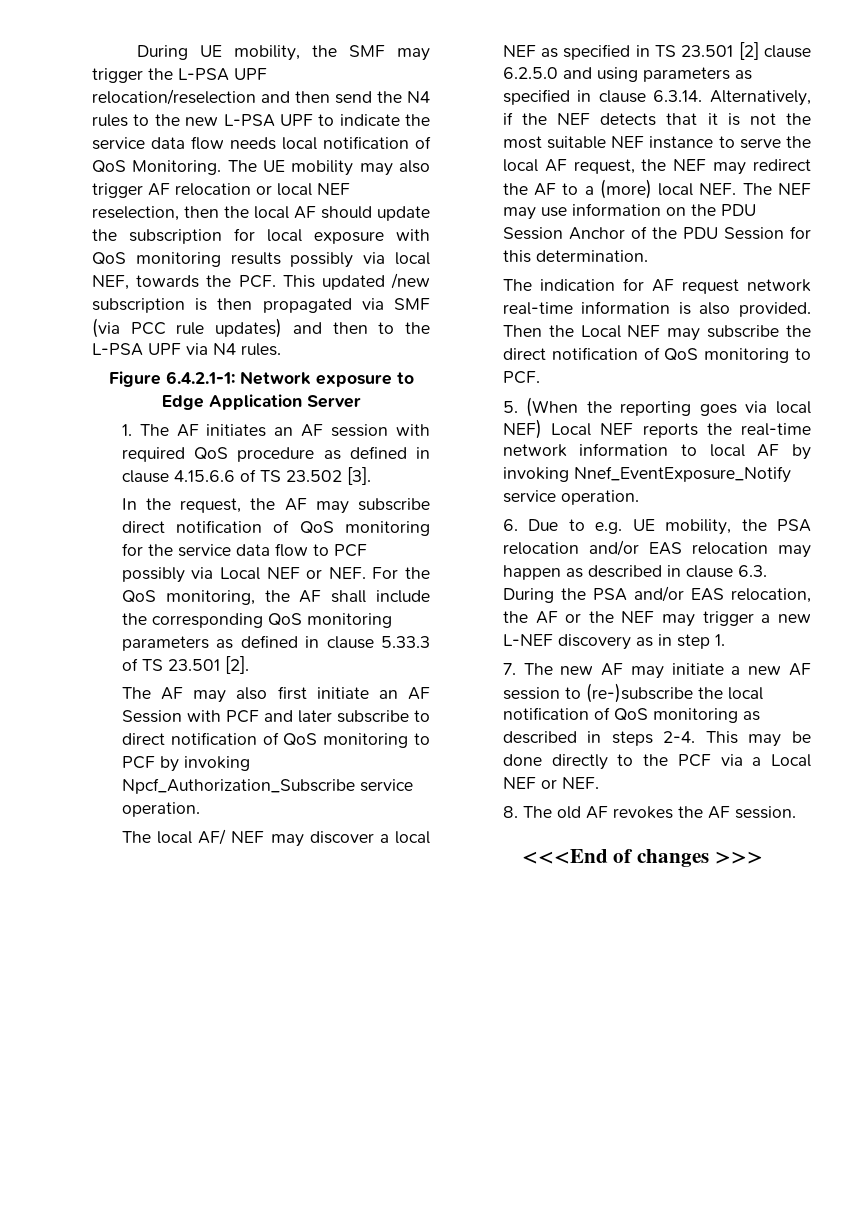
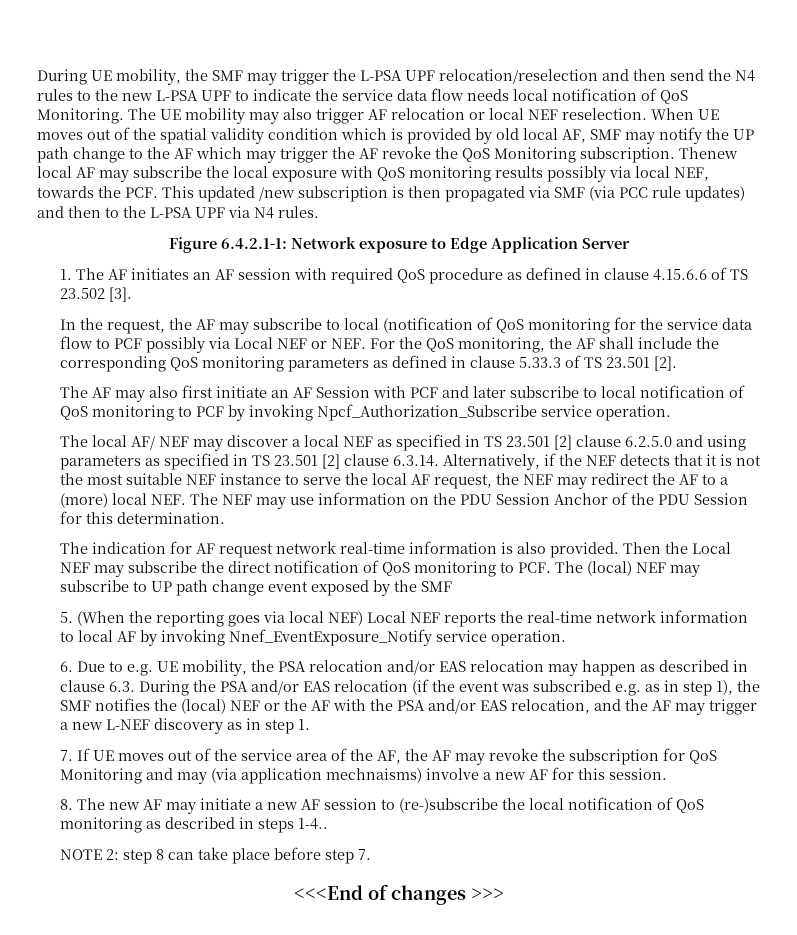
[92,206,430,221] [92,228,255,244] reselection, then the local AF should update the subscription for -> [562,108,719,120] [37,127,754,144] [37,146,738,163] [37,166,229,182] reselection. When UE moves out of the spatial validity condition which is provided by old local AF, SMF may notify the UP path change to the AF which may trigger the AF revoke the QoS Monitoring subscription. Thenew local AF may subscribe the
[121,520,263,533] direct notification -> [325,317,473,333] to local (notification
[121,733,165,745] direct -> [600,386,636,398] local
(592, 96) none -> [251,454,340,469] TS 23.501 [2]
(540, 377) none -> [554,561,700,577] [59,580,452,596] The (local) NEF may subscribe to UP path change event exposed by the SMF
[731,588,811,603] [502,611,655,624] relocation, the AF or the NEF -> [333,679,760,696] [59,698,671,714] relocation (if the event was subscribed e.g. as in step 1), the SMF notifies the (local) NEF or the AF with the PSA and/or EAS relocation, and the AF
(516, 669) none -> [76,748,717,765] [59,767,667,784] [59,799,73,810] If UE moves out of the service area of the AF, the AF may revoke the subscription for QoS Monitoring and may (via application mechnaisms) involve a new AF for this session. // 8.
[663,731,811,747] [502,754,811,770] [502,777,599,789] [502,806,796,819] 2-4. This may be done directly to the PCF via a Local NEF or NEF. // 8. The old AF revokes the AF session. -> [297,818,328,830] [59,847,371,864] 1-4.. // NOTE 2: step 8 can take place before step 7.

